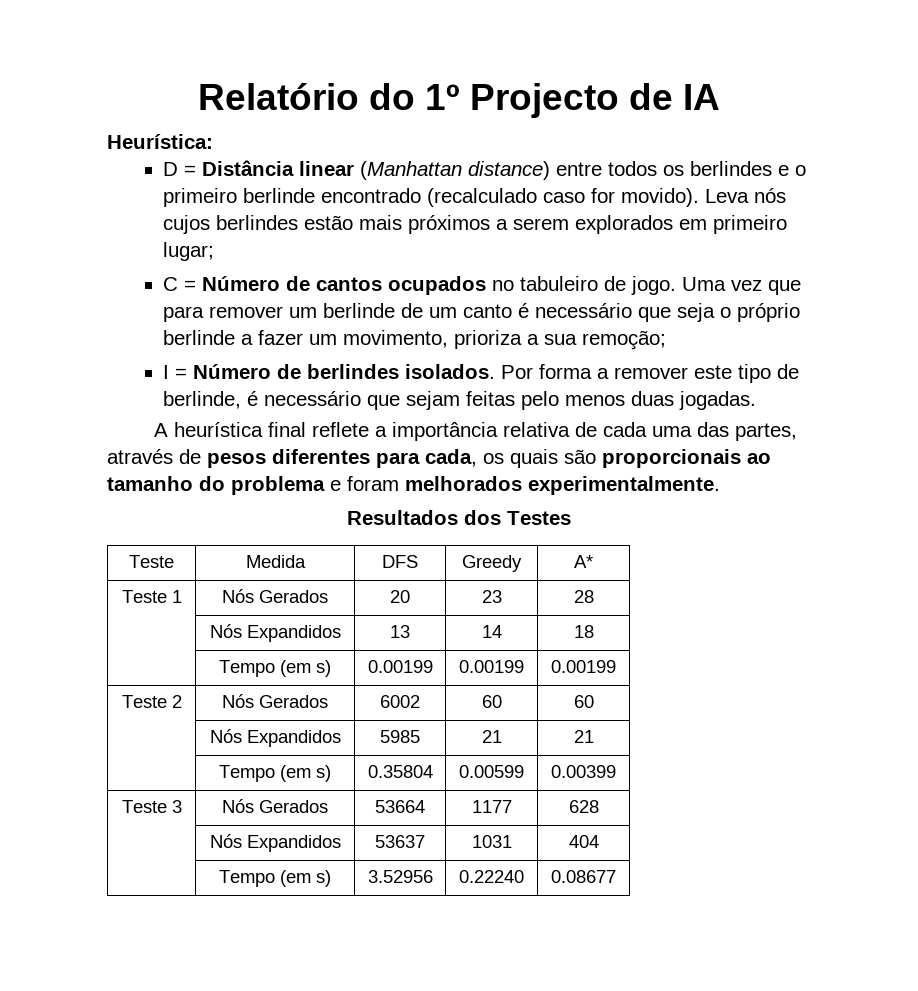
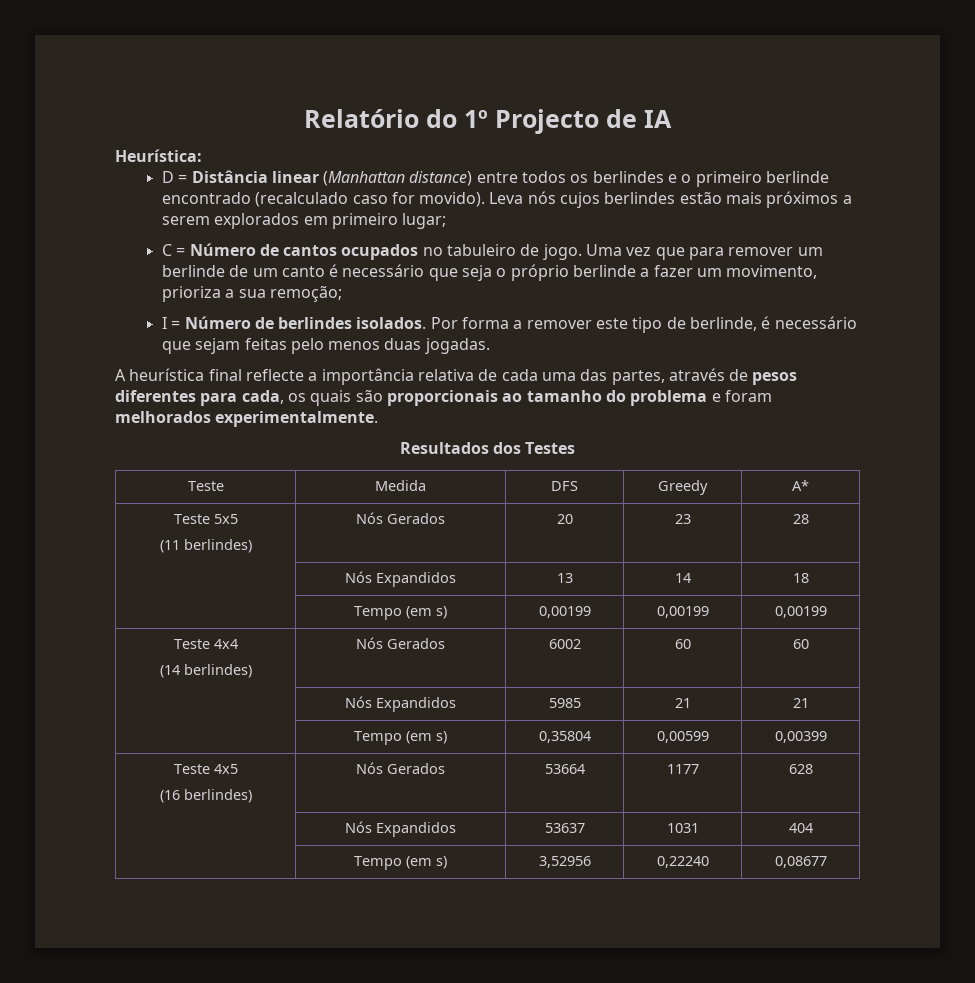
[312,422,370,437] reflete -> [245,369,304,381] reflecte
[171,590,182,603] 1 -> [213,514,238,524] [159,539,252,553] 5x5 // (11 berlindes)
[367,660,433,673] [459,660,524,673] [551,660,616,673] [121,695,182,708] 0.00199 | 0.00199 | 0.00199 // Teste 2 -> [538,606,591,618] [656,606,709,618] [774,606,827,618] [173,639,238,649] [159,664,252,678] 0,00199 | 0,00199 | 0,00199 // Teste 4x4 // (14 berlindes)
[367,765,433,778] [459,765,524,778] [551,765,616,778] [121,800,182,813] 0.35804 | 0.00599 | 0.00399 // Teste 3 -> [538,731,591,743] [656,731,709,743] [774,731,827,743] [173,764,238,774] [159,789,252,803] 0,35804 | 0,00599 | 0,00399 // Teste 4x5 // (16 berlindes)
[367,870,433,883] [459,870,524,883] [551,870,616,883] 3.52956 | 0.22240 | 0.08677 -> [538,856,591,868] [656,856,709,868] [774,856,827,868] 3,52956 | 0,22240 | 0,08677

